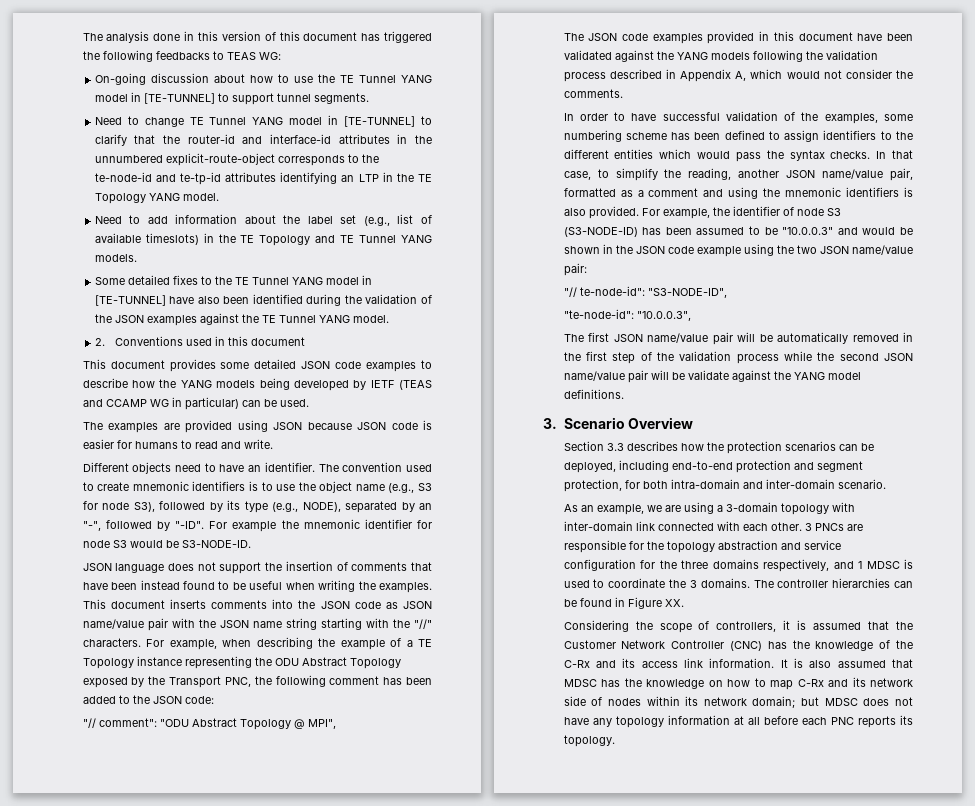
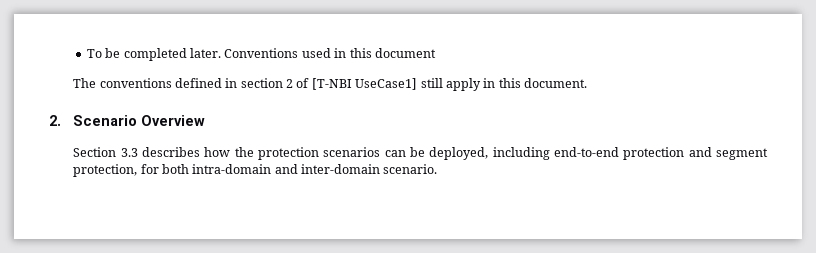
[82,31,432,43] [82,50,281,62] [94,73,432,85] [94,92,369,105] [94,115,433,127] [94,134,432,146] [94,153,379,166] [94,172,433,185] [94,193,219,204] [94,214,432,226] [94,233,433,246] [94,254,137,262] [94,275,372,285] [94,294,432,306] [94,313,389,326] [94,338,105,346] The analysis done in this version of this document has triggered the following feedbacks to TEAS WG: // On-going discussion about how to use the TE Tunnel YANG model in [TE-TUNNEL] to support tunnel segments. // Need to change TE Tunnel YANG model in [TE-TUNNEL] to clarify that the router-id and interface-id attributes in the unnumbered explicit-route-object corresponds to the te-node-id and te-tp-id attributes identifying an LTP in the TE Topology YANG model. // Need to add information about the label set (e.g., list of available timeslots) in the TE Topology and TE Tunnel YANG models. // Some detailed fixes to the TE Tunnel YANG model in [TE-TUNNEL] have also been identified during the validation of the JSON examples against the TE Tunnel YANG model. // 2. -> [86,48,222,61] To be completed later.
[82,359,432,372] [82,378,433,391] [82,397,309,410] [82,420,432,433] [82,439,273,449] [82,462,433,474] [82,481,432,493] [82,500,432,513] [82,519,432,532] [82,540,251,548] [82,561,433,574] [82,580,433,593] [82,599,433,609] [82,618,432,631] [82,637,432,650] [82,656,401,669] [82,675,432,688] [82,695,214,704] [82,718,336,730] [563,31,913,44] [563,50,878,62] [563,69,913,82] [563,89,623,98] [563,111,913,124] [563,130,913,142] [563,149,913,162] [563,168,913,181] [563,187,914,199] [563,206,841,219] [563,226,913,237] [563,244,913,257] [563,263,587,276] [563,286,727,298] [563,309,691,321] [563,332,913,345] [563,351,913,364] [563,370,861,383] [563,389,624,399] [543,418,557,429] This document provides some detailed JSON code examples to describe how the YANG models being developed by IETF (TEAS and CCAMP WG in particular) can be used. // The examples are provided using JSON because JSON code is easier for humans to read and write. // Different objects need to have an identifier. The convention used to create mnemonic identifiers is to use the object name (e.g., S3 for node S3), followed by its type (e.g., NODE), separated by an "-", followed by "-ID". For example the mnemonic identifier for node S3 would be S3-NODE-ID. // JSON language does not support the insertion of comments that have been instead found to be useful when writing the examples. This document inserts comments into the JSON code as JSON name/value pair with the JSON name string starting with the "//" characters. For example, when describing the example of a TE Topology instance representing the ODU Abstract Topology exposed by the Transport PNC, the following comment has been added to the JSON code: // "// comment": "ODU Abstract Topology @ MPI", // The JSON code examples provided in this document have been validated against the YANG models following the validation process described in Appendix A, which would not consider the comments. // In order to have successful validation of the examples, some numbering scheme has been defined to assign identifiers to the different entities which would pass the syntax checks. In that case, to simplify the reading, another JSON name/value pair, formatted as a comment and using the mnemonic identifiers is also provided. For example, the identifier of node S3 (S3-NODE-ID) has been assumed to be "10.0.0.3" and would be shown in the JSON code example using the two JSON name/value pair: // "// te-node-id": "S3-NODE-ID", // "te-node-id": "10.0.0.3", // The first JSON name/value pair will be automatically removed in the first step of the validation process while the second JSON name/value pair will be validate against the YANG model definitions. // 3. -> [73,78,588,91] [49,115,61,126] The conventions defined in section 2 of [T-NBI UseCase1] still apply in this document. // 2.
[563,502,855,515] [563,521,863,531] [563,540,841,553] [563,559,913,572] [563,578,913,588] [563,597,684,609] [563,620,914,633] [563,640,913,651] [563,658,913,668] [563,677,913,690] [563,696,913,708] [563,715,913,728] [563,735,615,747] // As an example, we are using a 3-domain topology with inter-domain link connected with each other. 3 PNCs are responsible for the topology abstraction and service configuration for the three domains respectively, and 1 MDSC is used to coordinate the 3 domains. The controller hierarchies can be found in Figure XX. // Considering the scope of controllers, it is assumed that the Customer Network Controller (CNC) has the knowledge of the C-Rx and its access link information. It is also assumed that MDSC has the knowledge on how to map C-Rx and its network side of nodes within its network domain; but MDSC does not have any topology information at all before each PNC reports its topology. -> (438, 169) none

